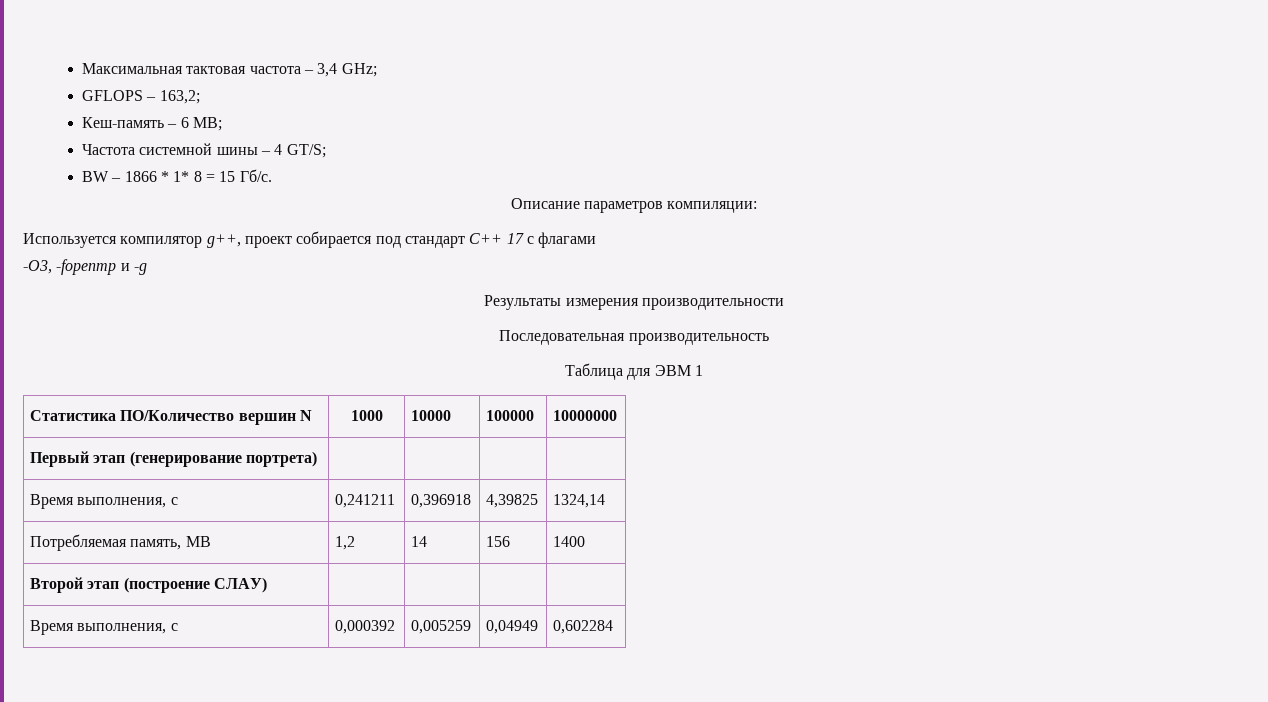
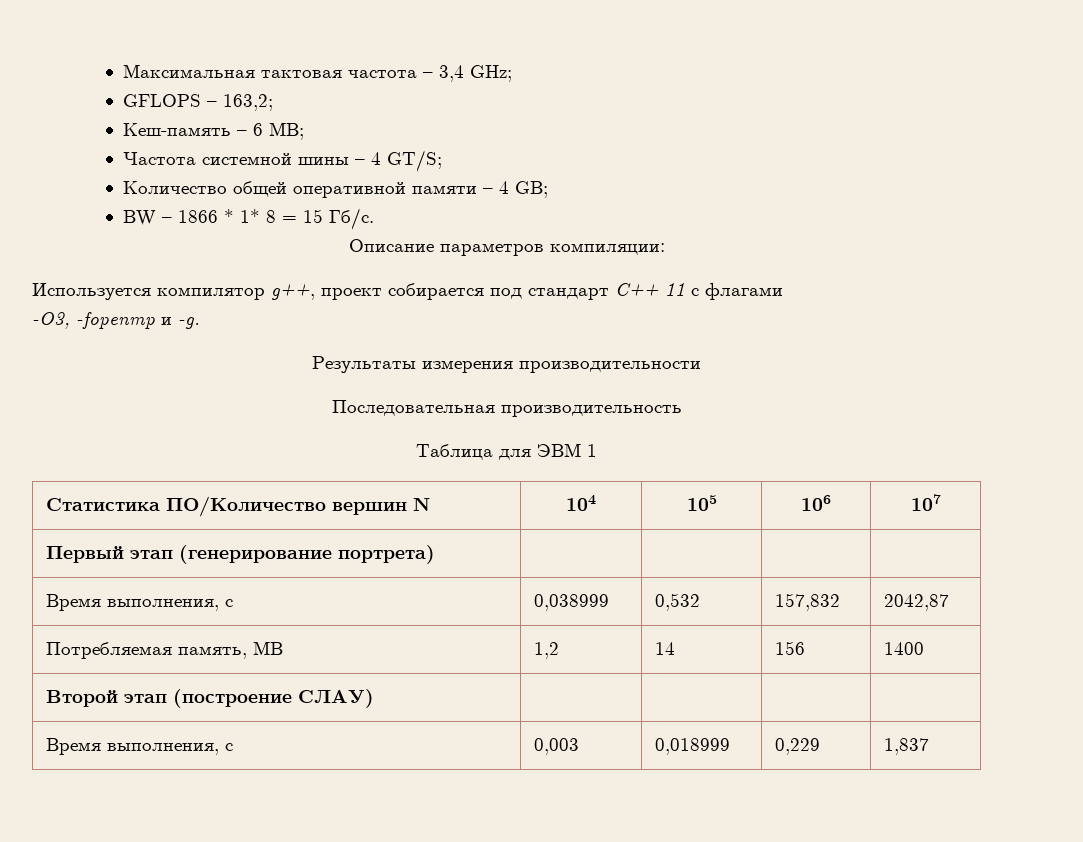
(326, 151) none -> [122,181,548,198] // Количество общей оперативной памяти – 4 GB;
[506,233,524,244] 17 -> [665,283,685,296] 11
[133,263,147,275] -g -> [178,317,200,329] -g.
[350,410,383,421] [411,410,452,421] [486,410,535,421] [553,410,618,421] 1000 | 10000 | 100000 | 10000000 -> [566,495,596,511] [686,495,717,511] [801,495,831,511] [910,494,941,511] 104 | 105 | 106 | 107
[335,494,396,508] [411,494,472,508] [486,494,539,508] [553,494,606,508] 0,241211 | 0,396918 | 4,39825 | 1324,14 -> [533,594,609,611] [654,593,700,611] [774,593,840,611] [883,594,949,611] 0,038999 | 0,532 | 157,832 | 2042,87
[335,620,396,634] [411,620,472,634] [486,620,539,634] [553,620,614,634] 0,000392 | 0,005259 | 0,04949 | 0,602284 -> [533,738,579,755] [654,738,730,755] [774,738,820,755] [883,738,929,755] 0,003 | 0,018999 | 0,229 | 1,837

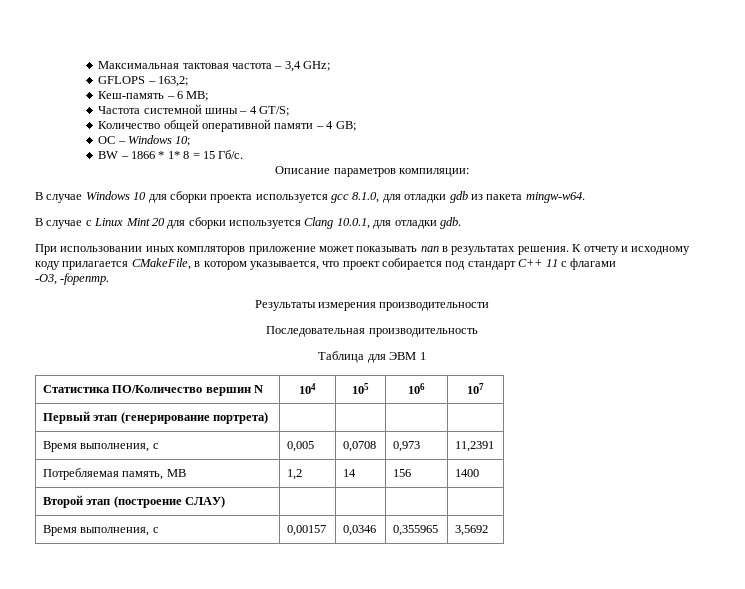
(548, 189) none -> [98,135,191,146] // ОС – Windows 10;
[32,283,315,300] Используется компилятор g++, -> [35,191,585,203] [35,217,461,229] [35,244,691,255] [35,258,340,270] В случае Windows 10 для сборки проекта используется gcc 8.1.0, для отладки gdb из пакета mingw-w64. // В случае с Linux Mint 20 для сборки используется Clang 10.0.1, для отладки gdb. // При использовании иных компляторов приложение может показывать nan в результатах решения. К отчету и исходному коду прилагается CMakeFile, в котором указывается, что
[76,312,200,329] -fopenmp и -g. -> [60,273,110,285] -fopenmp.
[533,594,609,611] [654,593,700,611] [774,593,840,611] [883,594,949,611] 0,038999 | 0,532 | 157,832 | 2042,87 -> [286,441,314,452] [342,441,376,452] [392,441,420,452] [454,441,494,452] 0,005 | 0,0708 | 0,973 | 11,2391
[533,738,579,755] [654,738,730,755] [774,738,820,755] [883,738,929,755] 0,003 | 0,018999 | 0,229 | 1,837 -> [286,525,326,536] [342,525,376,536] [392,525,438,536] [454,525,488,536] 0,00157 | 0,0346 | 0,355965 | 3,5692

